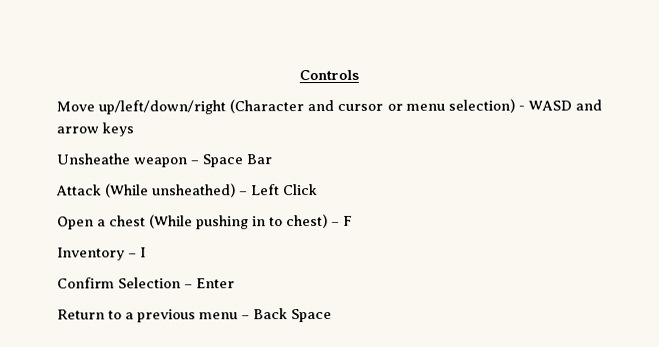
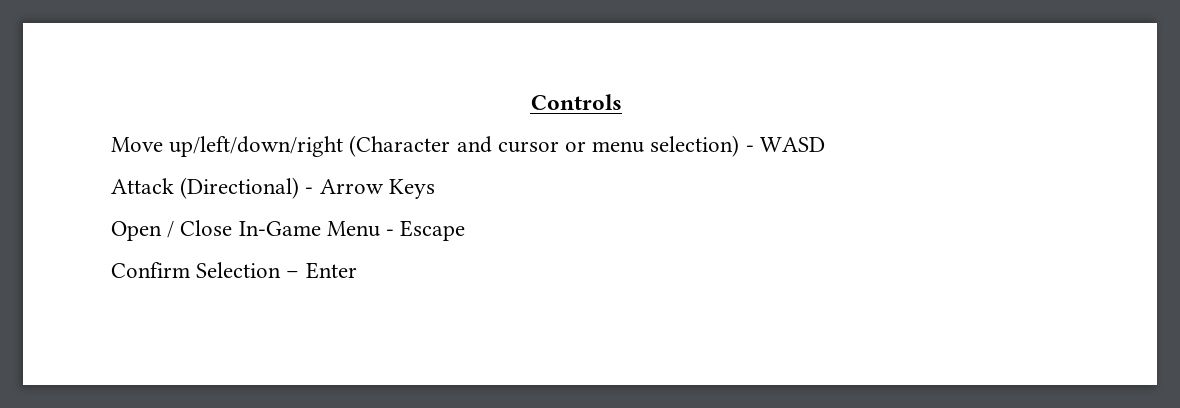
[575,99,603,111] [56,122,134,137] [56,153,272,168] [56,183,318,198] [57,214,353,230] [57,247,146,261] [57,277,235,289] [57,308,332,323] and arrow keys // Unsheathe weapon – Space Bar // Attack (While unsheathed) – Left Click // Open a chest (While pushing in to chest) – F // Inventory – I // Confirm Selection – Enter // Return to a previous menu – Back Space -> [111,177,435,199] [111,220,466,241] [111,262,357,279] // Attack (Directional) - Arrow Keys // Open / Close In-Game Menu - Escape // Confirm Selection – Enter

